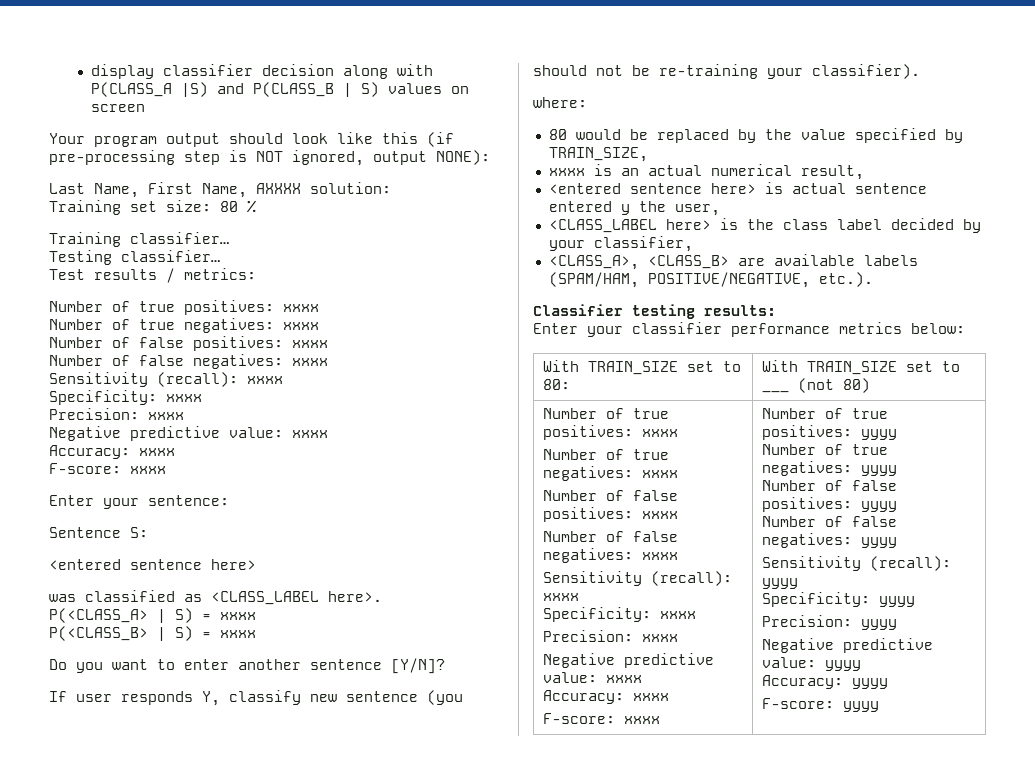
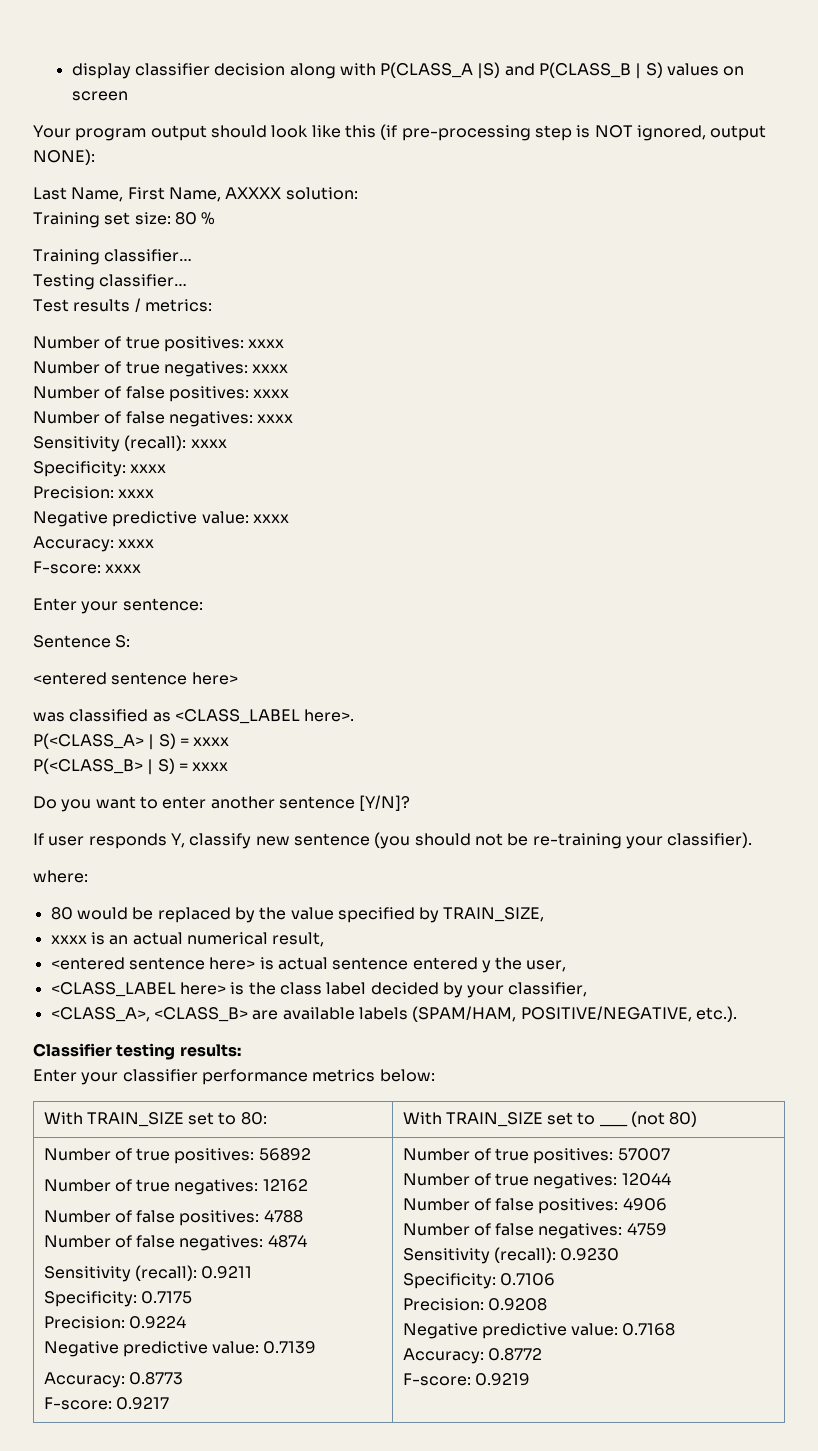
[641,429,678,437] [542,449,669,460] [542,466,678,481] [542,490,678,501] [542,507,678,522] [542,531,678,542] [542,548,678,563] [542,571,732,586] [542,593,579,601] [542,607,696,622] [542,630,678,642] [542,653,714,668] [542,672,642,683] [542,690,669,704] [542,713,660,724] [761,408,888,419] [761,425,897,440] [761,444,888,455] [761,461,897,476] [761,480,897,491] [761,497,897,512] [761,516,897,527] [761,533,897,548] [761,556,951,571] [761,578,798,589] [761,592,915,607] [761,615,897,630] [761,638,933,653] [761,657,861,671] [761,675,888,689] [761,698,879,712] xxxx // Number of true negatives: xxxx // Number of false positives: xxxx // Number of false negatives: xxxx // Sensitivity (recall): xxxx // Specificity: xxxx // Precision: xxxx // Negative predictive value: xxxx // Accuracy: xxxx // F-score: xxxx | Number of true positives: yyyy // Number of true negatives: yyyy // Number of false positives: yyyy // Number of false negatives: yyyy // Sensitivity (recall): yyyy // Specificity: yyyy // Precision: yyyy // Negative predictive value: yyyy // Accuracy: yyyy // F-score: yyyy -> [258,1148,311,1161] [43,1179,308,1195] [43,1210,303,1226] [43,1235,307,1251] [43,1265,253,1282] [43,1291,192,1307] [43,1316,186,1329] [43,1341,317,1357] [43,1372,183,1388] [43,1397,169,1410] [402,1148,670,1164] [402,1173,671,1189] [402,1198,667,1214] [402,1223,667,1239] [402,1247,620,1264] [402,1273,555,1289] [402,1298,547,1311] [402,1323,676,1339] [402,1348,542,1364] [402,1373,530,1386] 56892 // Number of true negatives: 12162 // Number of false positives: 4788 // Number of false negatives: 4874 // Sensitivity (recall): 0.9211 // Specificity: 0.7175 // Precision: 0.9224 // Negative predictive value: 0.7139 // Accuracy: 0.8773 // F-score: 0.9217 | Number of true positives: 57007 // Number of true negatives: 12044 // Number of false positives: 4906 // Number of false negatives: 4759 // Sensitivity (recall): 0.9230 // Specificity: 0.7106 // Precision: 0.9208 // Negative predictive value: 0.7168 // Accuracy: 0.8772 // F-score: 0.9219

